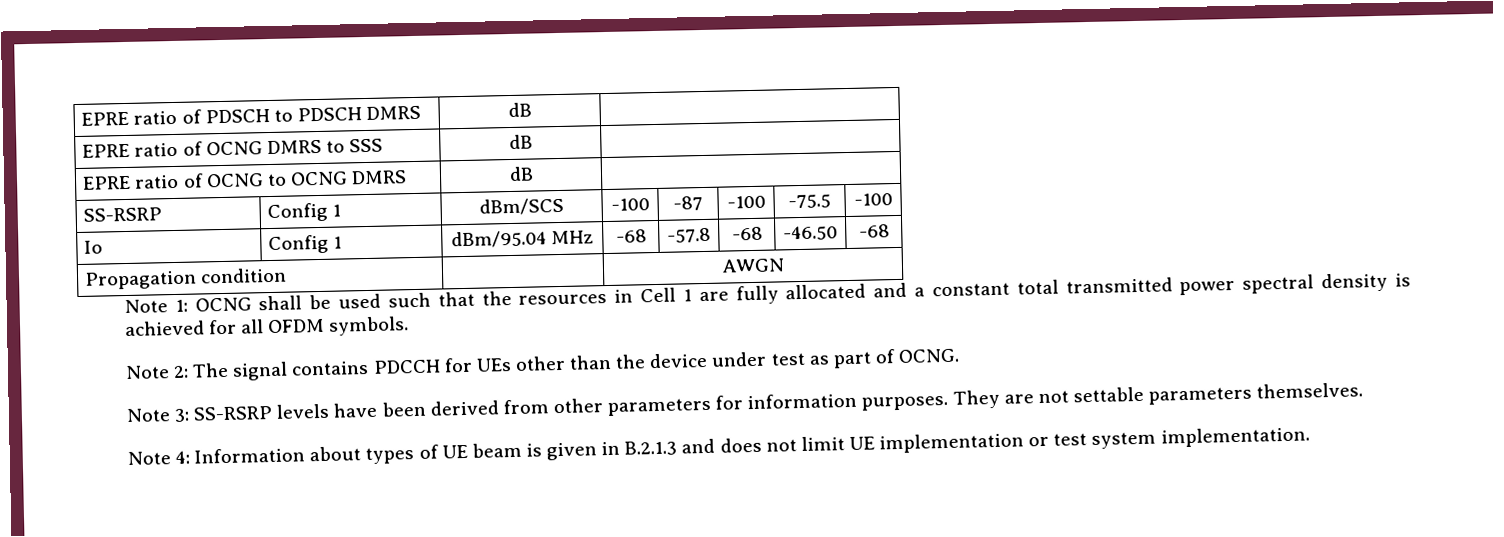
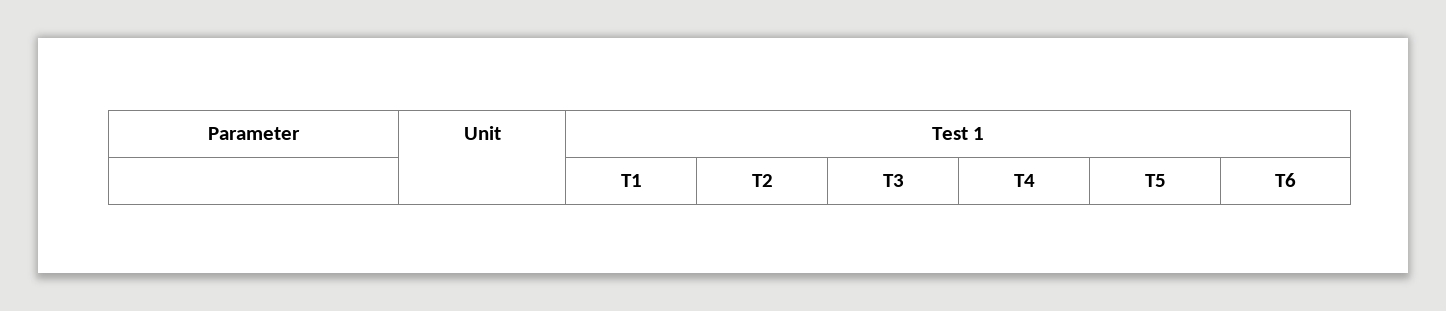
[81,105,422,126] [507,102,532,118] [82,138,384,158] [508,134,533,150] [82,170,408,190] [508,166,534,182] [83,207,163,222] [267,202,342,223] [479,197,564,216] [610,198,650,211] [673,196,703,211] [726,195,766,209] [788,194,831,209] [853,193,893,206] [84,240,104,254] [268,234,343,255] [450,230,595,249] [615,229,647,243] [667,227,711,243] [731,226,763,241] [783,225,838,241] [858,224,890,238] [84,267,288,290] [721,258,785,273] [123,272,1411,314] [123,316,410,337] [124,348,960,381] [125,382,1364,423] [126,426,1310,466] EPRE ratio of PDSCH to PDSCH DMRS | dB | // EPRE ratio of OCNG DMRS to SSS | dB | // EPRE ratio of OCNG to OCNG DMRS | dB | // SS-RSRP | Config 1 | dBm/SCS | -100 | -87 | -100 | -75.5 | -100 // Io | Config 1 | dBm/95.04 MHz | -68 | -57.8 | -68 | -46.50 | -68 // Propagation condition | | AWGN // Note 1: OCNG shall be used such that the resources in Cell 1 are fully allocated and a constant total transmitted power spectral density is achieved for all OFDM symbols. // Note 2: The signal contains PDCCH for UEs other than the device under test as part of OCNG. // Note 3: SS-RSRP levels have been derived from other parameters for information purposes. They are not settable parameters themselves. // Note 4: Information about types of UE beam is given in B.2.1.3 and does not limit UE implementation or test system implementation. -> [208,127,300,140] [463,126,501,140] [931,127,985,140] [620,174,642,187] [751,174,773,187] [882,174,904,187] [1013,174,1035,187] [1144,174,1166,187] [1275,173,1296,187] Parameter | Unit | Test 1 // | | T1 | T2 | T3 | T4 | T5 | T6

